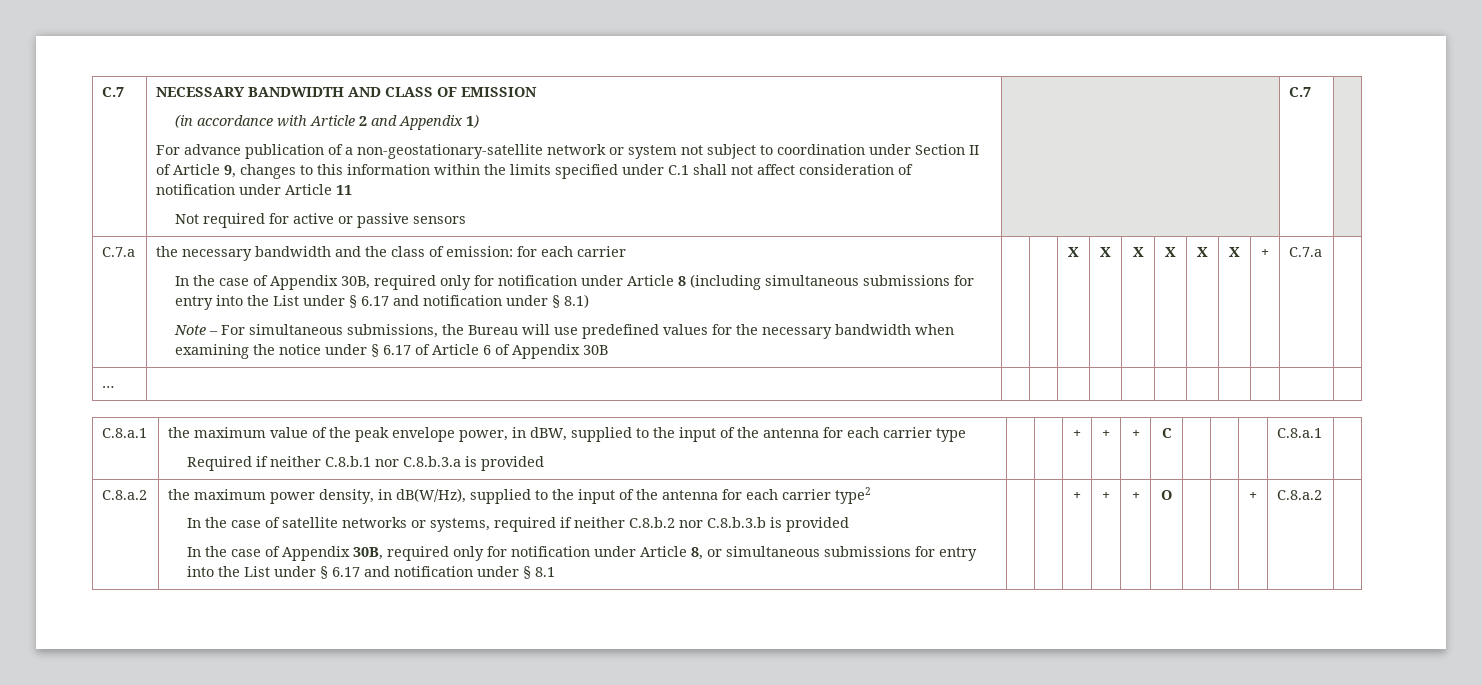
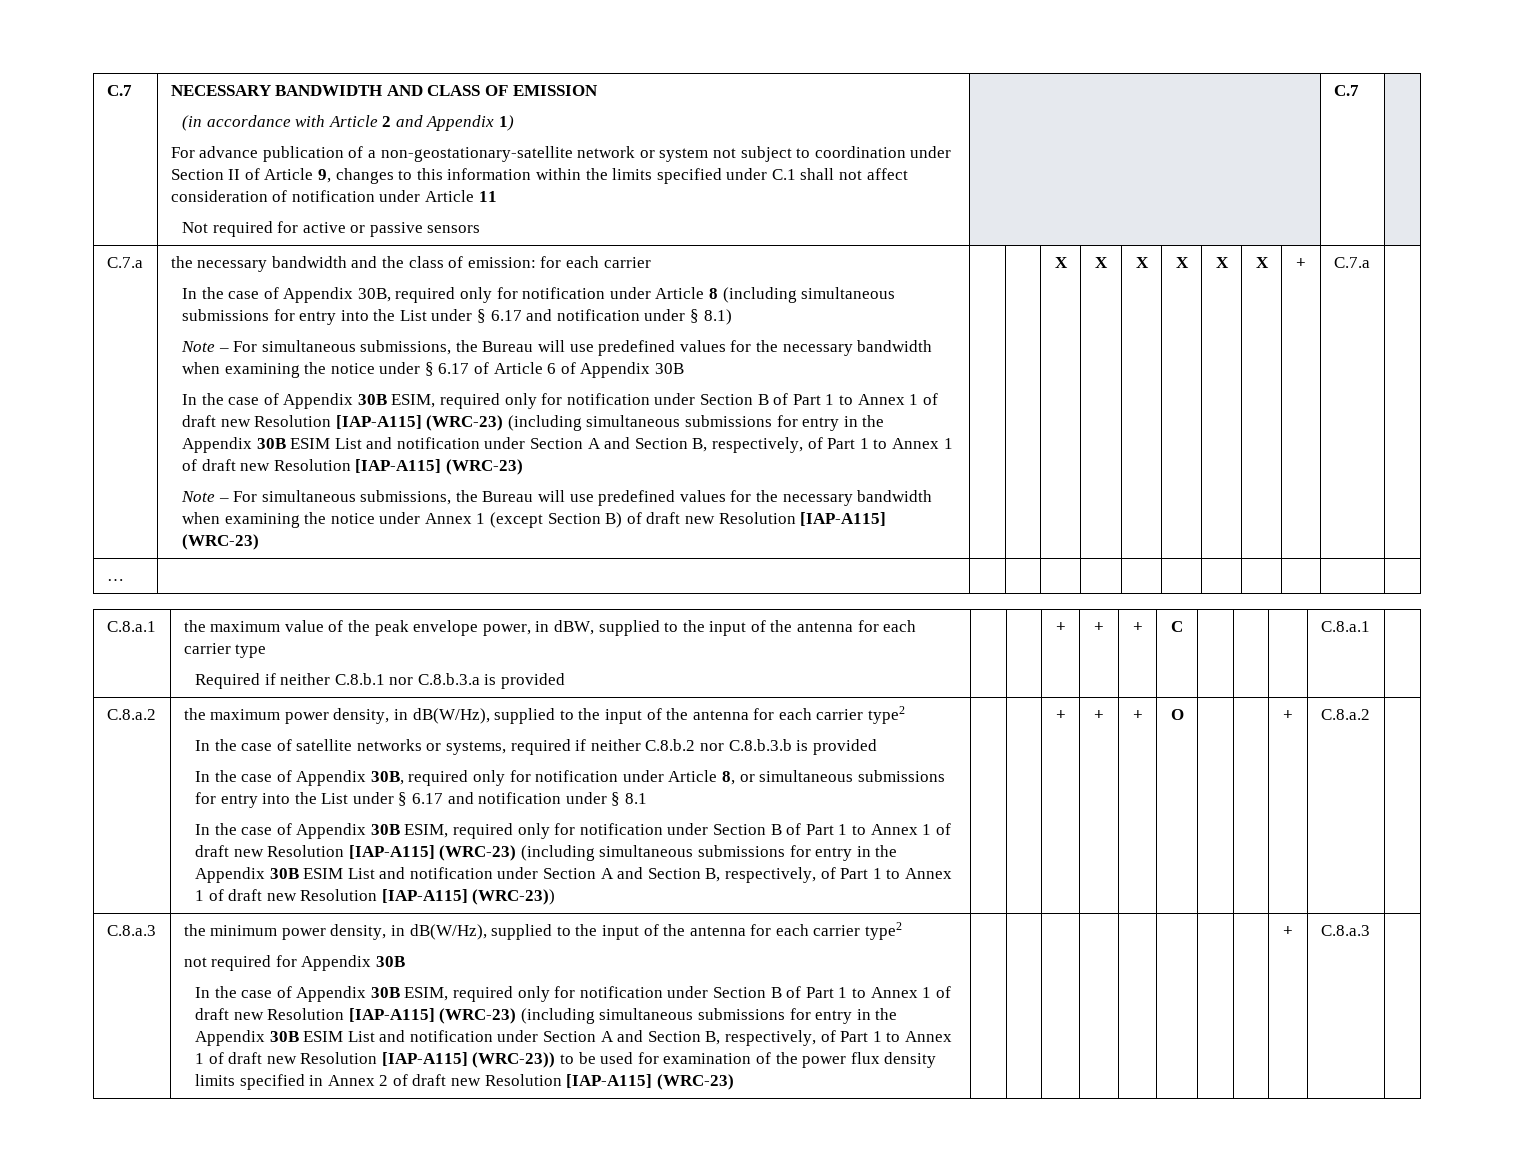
(609, 350) none -> [181,393,938,409] [181,415,885,431] [181,437,953,453] [181,459,523,475] [180,490,933,506] [181,512,887,528] [181,534,259,550] // In the case of Appendix 30B ESIM, required only for notification under Section B of Part 1 to Annex 1 of draft new Resolution [IAP-A115] (WRC-23) (including simultaneous submissions for entry in the Appendix 30B ESIM List and notification under Section A and Section B, respectively, of Part 1 to Annex 1 of draft new Resolution [IAP-A115] (WRC-23) // Note – For simultaneous submissions, the Bureau will use predefined values for the necessary bandwidth when examining the notice under Annex 1 (except Section B) of draft new Resolution [IAP-A115] (WRC-23)
(556, 572) none -> [194,823,951,839] [194,845,898,861] [194,867,952,883] [194,889,556,905] // In the case of Appendix 30B ESIM, required only for notification under Section B of Part 1 to Annex 1 of draft new Resolution [IAP-A115] (WRC-23) (including simultaneous submissions for entry in the Appendix 30B ESIM List and notification under Section A and Section B, respectively, of Part 1 to Annex 1 of draft new Resolution [IAP-A115] (WRC-23))
(1323, 495) none -> [106,925,156,936] [183,922,903,940] [183,955,405,971] [194,986,951,1002] [194,1008,898,1024] [194,1030,952,1046] [194,1052,937,1068] [194,1074,734,1090] [1283,926,1293,936] [1320,925,1370,936] // C.8.a.3 | the minimum power density, in dB(W/Hz), supplied to the input of the antenna for each carrier type2 // not required for Appendix 30B // In the case of Appendix 30B ESIM, required only for notification under Section B of Part 1 to Annex 1 of draft new Resolution [IAP-A115] (WRC-23) (including simultaneous submissions for entry in the Appendix 30B ESIM List and notification under Section A and Section B, respectively, of Part 1 to Annex 1 of draft new Resolution [IAP-A115] (WRC-23)) to be used for examination of the power flux density limits specified in Annex 2 of draft new Resolution [IAP-A115] (WRC-23) | | | | | | | | | + | C.8.a.3 |

